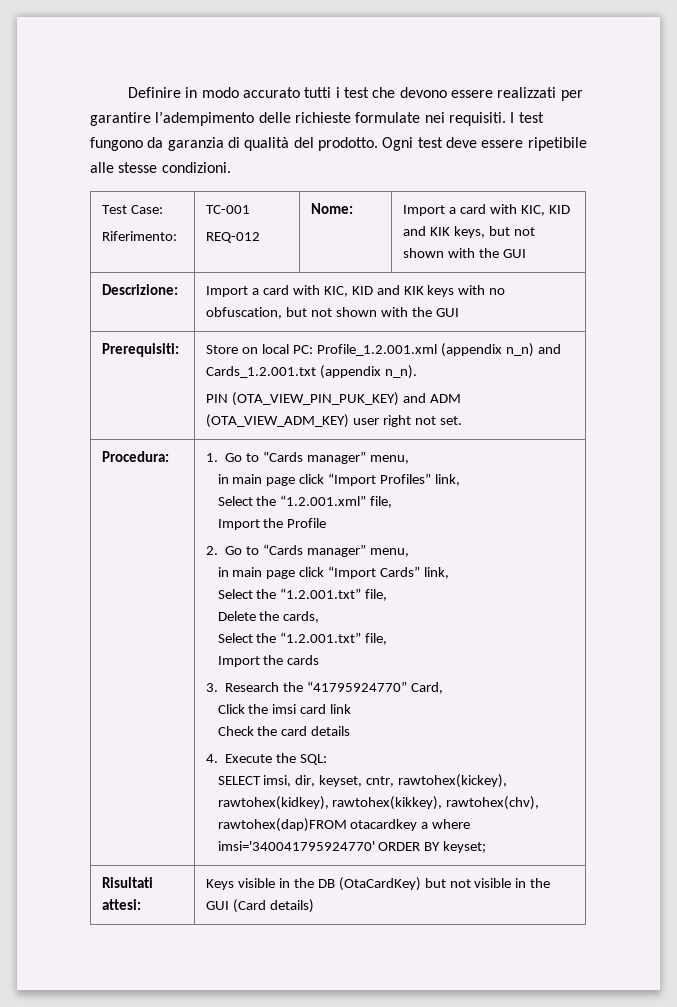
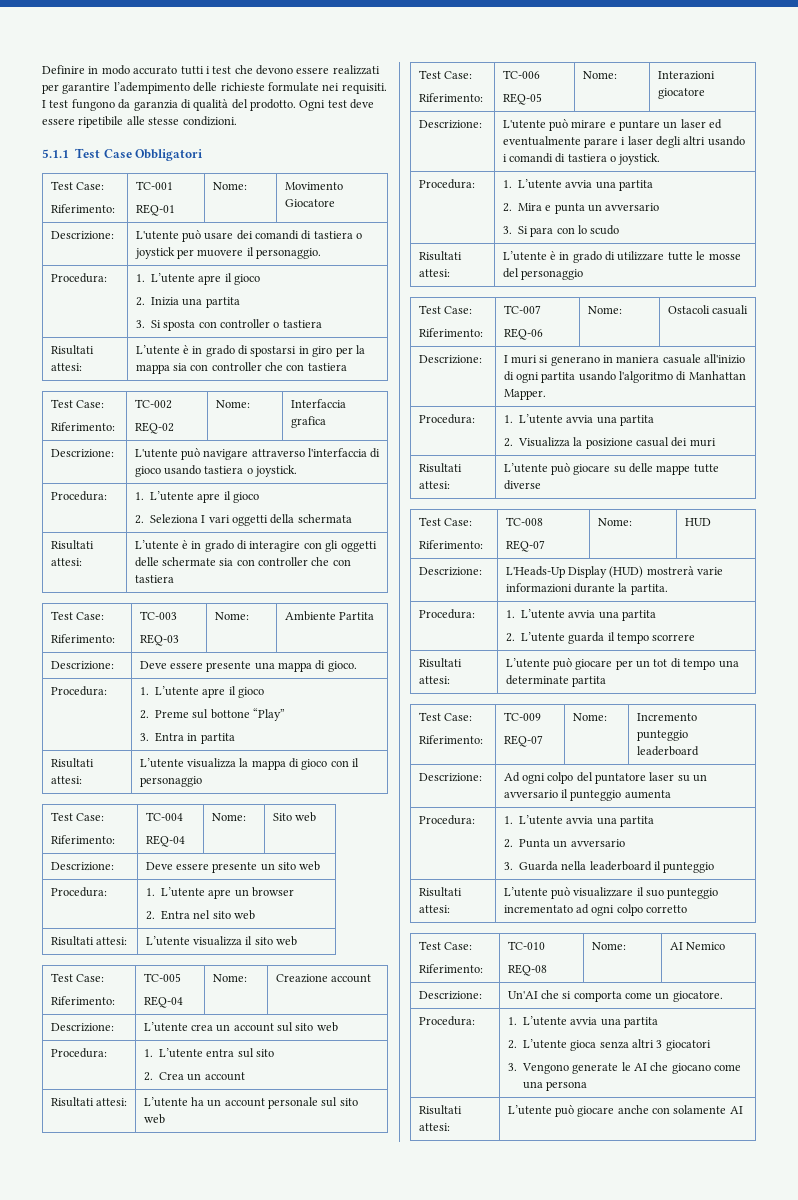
(231, 167) none -> [42,148,204,161] // 5.1.1 Test Case Obbligatori
[206,232,261,243] [311,203,354,214] [403,204,570,216] [403,226,535,238] [403,248,526,258] [102,284,179,295] [206,285,506,297] [206,307,459,319] [102,343,180,357] [206,343,561,357] [206,365,417,379] [206,392,461,406] [206,414,462,428] [102,451,170,462] [206,451,410,464] [217,473,461,486] [217,495,393,508] [217,518,327,530] [206,544,410,557] [217,566,450,579] [217,588,388,601] [217,611,320,623] [217,632,388,645] [217,655,320,667] [206,681,444,694] [217,704,352,714] [217,726,351,736] [206,753,328,765] [217,774,508,788] [217,796,540,810] [217,818,471,832] [217,841,487,853] [102,877,154,888] [102,899,142,910] [206,877,551,891] [206,899,314,913] REQ-012 | Nome: | Import a card with KIC, KID and KIK keys, but not shown with the GUI // Descrizione: | Import a card with KIC, KID and KIK keys with no obfuscation, but not shown with the GUI // Prerequisiti: | Store on local PC: Profile_1.2.001.xml (appendix n_n) and Cards_1.2.001.txt (appendix n_n). // PIN (OTA_VIEW_PIN_PUK_KEY) and ADM (OTA_VIEW_ADM_KEY) user right not set. // Procedura: | 1. Go to “Cards manager” menu, // in main page click “Import Profiles” link, // Select the “1.2.001.xml” file, // Import the Profile // 2. Go to “Cards manager” menu, // in main page click “Import Cards” link, // Select the “1.2.001.txt” file, // Delete the cards, // Select the “1.2.001.txt” file, // Import the cards // 3. Research the “41795924770” Card, // Click the imsi card link // Check the card details // 4. Execute the SQL: // SELECT imsi, dir, keyset, cntr, rawtohex(kickey), rawtohex(kidkey), rawtohex(kikkey), rawtohex(chv), rawtohex(dap)FROM otacardkey a where imsi='340041795924770' ORDER BY keyset; // Risultati attesi: | Keys visible in the DB (OtaCardKey) but not visible in the GUI (Card details) -> [135,204,175,216] [212,182,247,190] [284,182,343,190] [284,199,335,207] [50,231,114,240] [135,230,363,242] [134,247,322,259] [50,273,107,283] [135,273,260,285] [135,297,240,308] [135,319,322,331] [50,345,94,355] [50,363,82,371] [135,345,365,357] [135,362,347,374] [50,399,104,408] [50,422,115,431] [134,399,172,409] [134,422,174,434] [215,400,250,408] [290,399,346,408] [290,416,326,428] [50,449,114,458] [134,448,381,460] [134,465,298,477] [50,491,107,501] [134,491,259,503] [134,514,352,526] [50,540,94,550] [50,558,82,566] [134,540,377,552] [134,557,351,567] [134,575,174,583] [50,611,104,620] [50,634,115,643] [139,611,177,620] [139,634,179,646] [214,612,249,620] [284,611,374,621] [50,661,114,670] [139,660,357,672] [50,686,107,696] [139,686,264,698] [139,708,285,721] [139,732,235,744] [50,758,94,768] [50,776,82,784] [139,758,360,770] [139,776,202,787] [50,812,104,821] [50,835,115,844] [145,812,183,821] [145,835,185,847] [211,813,246,821] [272,812,316,822] [50,862,114,871] [145,861,321,873] [50,887,107,897] [145,887,294,899] [145,910,255,920] [50,936,127,946] [145,936,298,946] [50,973,104,982] [50,996,115,1005] [143,973,181,982] [143,996,183,1008] [212,974,247,982] [275,974,371,983] [50,1023,114,1032] [143,1022,338,1032] [50,1048,107,1058] [143,1048,274,1058] [143,1072,245,1081] [50,1097,127,1107] [143,1097,358,1109] [143,1114,165,1124] [418,70,472,79] [418,93,483,102] [502,70,540,79] [502,93,542,105] [582,71,617,79] [657,71,715,80] [657,88,705,99] [418,120,482,129] [502,119,723,131] [502,136,745,148] [502,153,661,165] [418,179,475,189] [502,179,653,191] [502,203,660,214] [502,225,620,237] [418,251,462,261] [418,269,450,277] [502,251,741,263] [502,268,583,280] [418,305,472,314] [418,328,483,337] [503,305,541,314] [503,328,543,340] [587,306,622,314] [667,305,748,315] [418,355,482,364] [503,354,746,366] [503,371,746,383] [503,389,546,400] [418,414,475,424] [503,414,654,426] [503,437,716,449] [418,463,462,473] [418,481,450,489] [503,463,719,475] [503,480,541,490] [418,517,472,526] [418,540,483,549] [505,517,543,526] [505,540,545,552] [597,518,632,526] [684,518,711,526] [418,567,482,576] [505,566,724,578] [505,583,668,595] [418,609,475,619] [505,609,656,621] [505,632,696,644] [418,658,462,668] [418,676,450,684] [505,658,739,670] [505,675,606,687] [418,712,472,721] [418,735,483,744] [503,712,541,721] [503,735,543,747] [572,713,607,721] [636,713,697,721] [636,730,688,741] [636,746,699,756] [418,773,482,782] [503,772,708,784] [503,789,671,801] [418,815,475,825] [503,815,654,827] [503,839,625,848] [503,861,715,873] [418,887,462,897] [418,905,450,913] [503,887,719,899] [503,904,688,916] [418,941,472,950] [418,964,483,973] [507,941,545,950] [507,964,547,976] [591,942,626,950] [669,942,725,950] [418,991,482,1000] [507,990,723,1002] [418,1016,475,1026] [507,1016,658,1028] [507,1039,711,1051] [507,1062,742,1074] [522,1081,588,1091] [418,1105,462,1115] [418,1123,450,1131] [507,1105,743,1117] REQ-01 | Nome: | Movimento Giocatore // Descrizione: | L'utente può usare dei comandi di tastiera o joystick per muovere il personaggio. // Procedura: | 1. L’utente apre il gioco // 2. Inizia una partita // 3. Si sposta con controller o tastiera // Risultati attesi: | L’utente è in grado di spostarsi in giro per la mappa sia con controller che con tastiera // Test Case: // Riferimento: | TC-002 // REQ-02 | Nome: | Interfaccia grafica // Descrizione: | L'utente può navigare attraverso l'interfaccia di gioco usando tastiera o joystick. // Procedura: | 1. L’utente apre il gioco // 2. Seleziona I vari oggetti della schermata // Risultati attesi: | L’utente è in grado di interagire con gli oggetti delle schermate sia con controller che con tastiera // Test Case: // Riferimento: | TC-003 // REQ-03 | Nome: | Ambiente Partita // Descrizione: | Deve essere presente una mappa di gioco. // Procedura: | 1. L’utente apre il gioco // 2. Preme sul bottone “Play” // 3. Entra in partita // Risultati attesi: | L’utente visualizza la mappa di gioco con il personaggio // Test Case: // Riferimento: | TC-004 // REQ-04 | Nome: | Sito web // Descrizione: | Deve essere presente un sito web // Procedura: | 1. L’utente apre un browser // 2. Entra nel sito web // Risultati attesi: | L’utente visualizza il sito web // Test Case: // Riferimento: | TC-005 // REQ-04 | Nome: | Creazione account // Descrizione: | L’utente crea un account sul sito web // Procedura: | 1. L’utente entra sul sito // 2. Crea un account // Risultati attesi: | L’utente ha un account personale sul sito web // Test Case: // Riferimento: | TC-006 // REQ-05 | Nome: | Interazioni giocatore // Descrizione: | L'utente può mirare e puntare un laser ed eventualmente parare i laser degli altri usando i comandi di tastiera o joystick. // Procedura: | 1. L’utente avvia una partita // 2. Mira e punta un avversario // 3. Si para con lo scudo // Risultati attesi: | L’utente è in grado di utilizzare tutte le mosse del personaggio // Test Case: // Riferimento: | TC-007 // REQ-06 | Nome: | Ostacoli casuali // Descrizione: | I muri si generano in maniera casuale all'inizio di ogni partita usando l'algoritmo di Manhattan Mapper. // Procedura: | 1. L’utente avvia una partita // 2. Visualizza la posizione casual dei muri // Risultati attesi: | L’utente può giocare su delle mappe tutte diverse // Test Case: // Riferimento: | TC-008 // REQ-07 | Nome: | HUD // Descrizione: | L'Heads-Up Display (HUD) mostrerà varie informazioni durante la partita. // Procedura: | 1. L’utente avvia una partita // 2. L’utente guarda il tempo scorrere // Risultati attesi: | L’utente può giocare per un tot di tempo una determinate partita // Test Case: // Riferimento: | TC-009 // REQ-07 | Nome: | Incremento punteggio leaderboard // Descrizione: | Ad ogni colpo del puntatore laser su un avversario il punteggio aumenta // Procedura: | 1. L’utente avvia una partita // 2. Punta un avversario // 3. Guarda nella leaderboard il punteggio // Risultati attesi: | L’utente può visualizzare il suo punteggio incrementato ad ogni colpo corretto // Test Case: // Riferimento: | TC-010 // REQ-08 | Nome: | AI Nemico // Descrizione: | Un'AI che si comporta come un giocatore. // Procedura: | 1. L’utente avvia una partita // 2. L’utente gioca senza altri 3 giocatori // 3. Vengono generate le AI che giocano come una persona // Risultati attesi: | L’utente può giocare anche con solamente AI

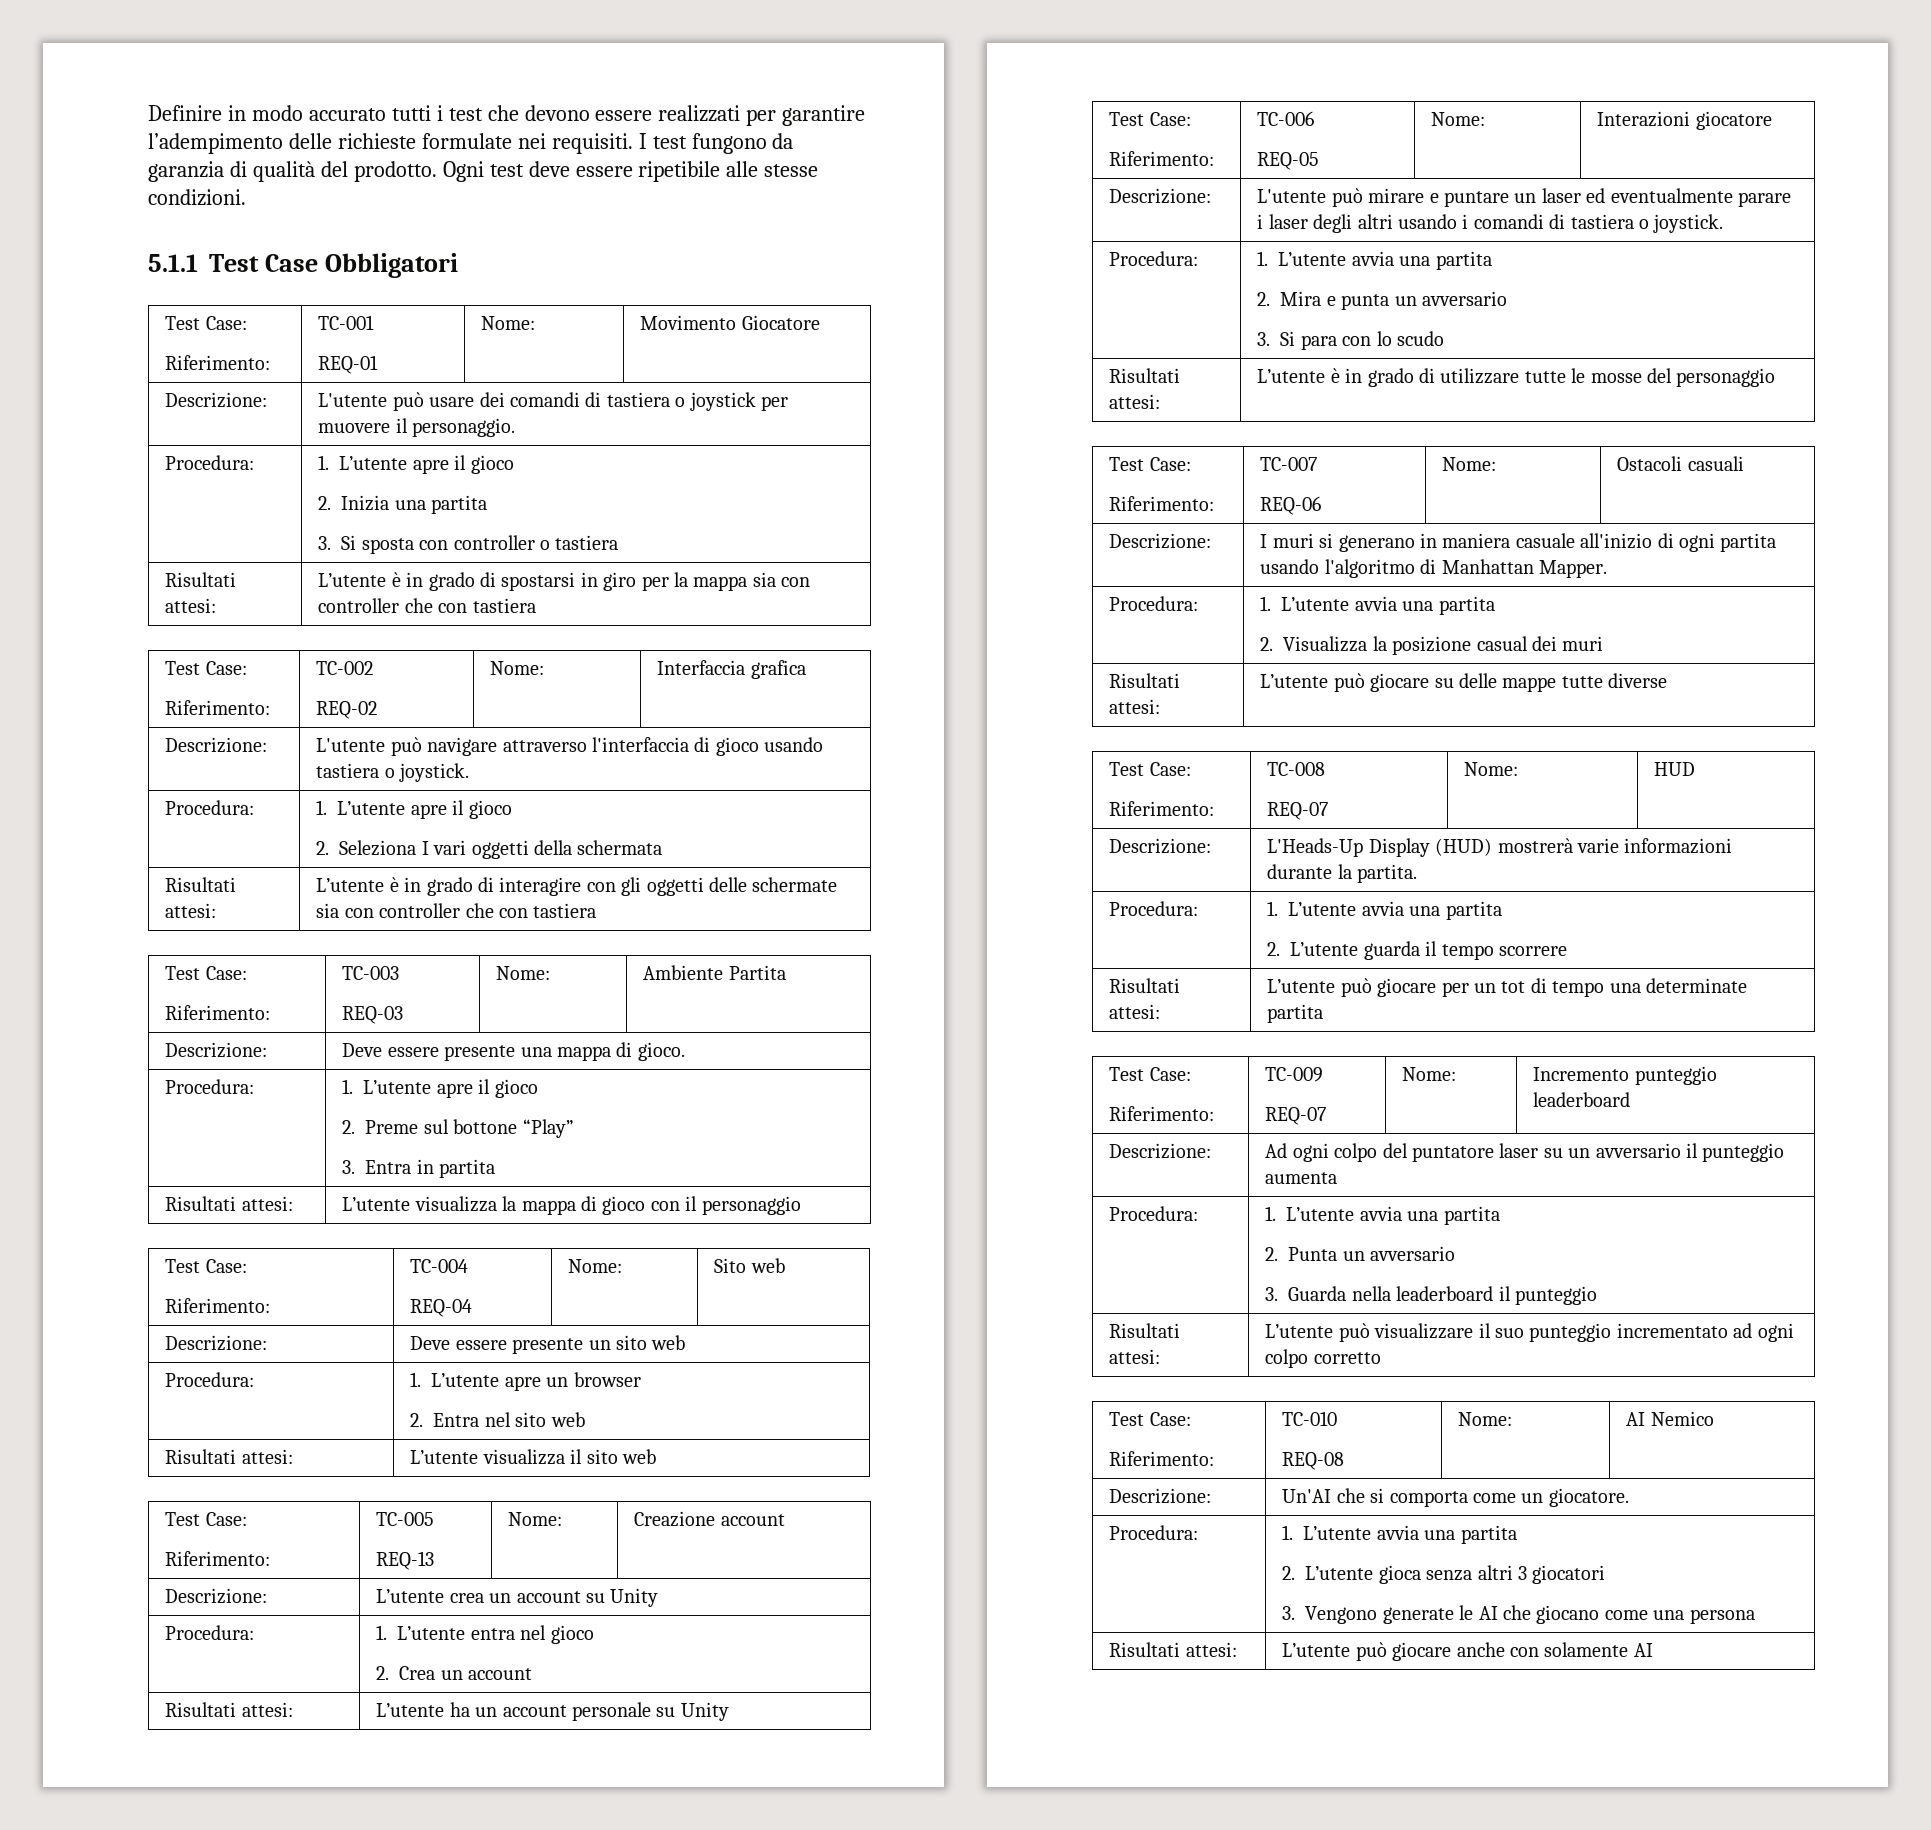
[143,996,183,1008] REQ-04 -> [376,1551,435,1570] REQ-13
[277,1022,338,1032] sul sito web -> [585,1588,659,1607] su Unity
[237,1048,274,1058] sul sito -> [520,1625,594,1644] nel gioco
[321,1097,358,1107] [143,1114,165,1124] sul sito web -> [656,1702,729,1721] su Unity

